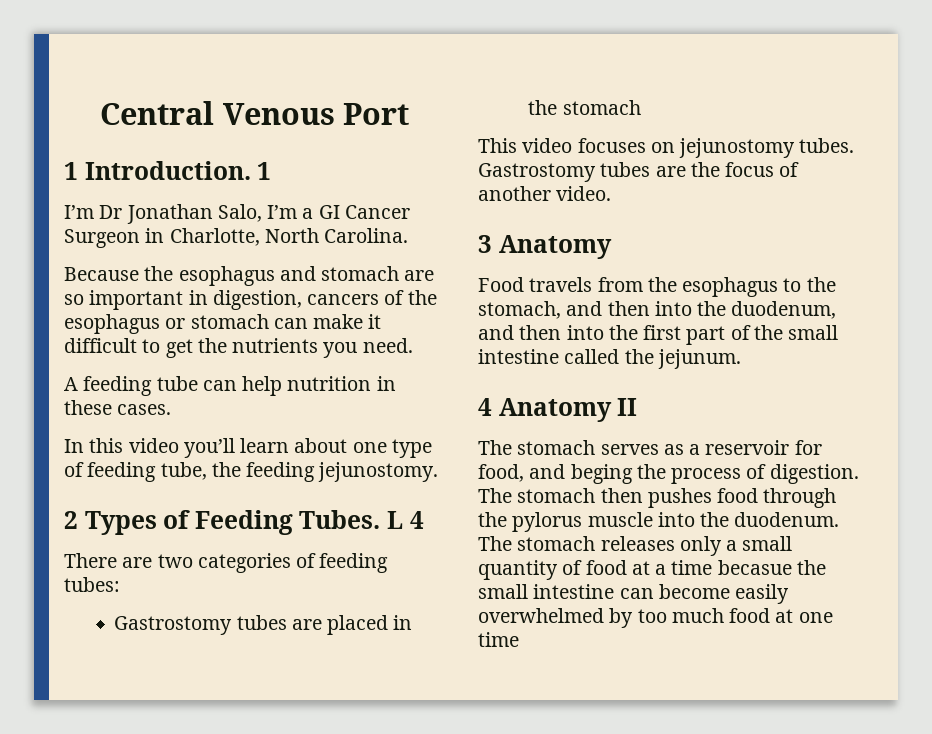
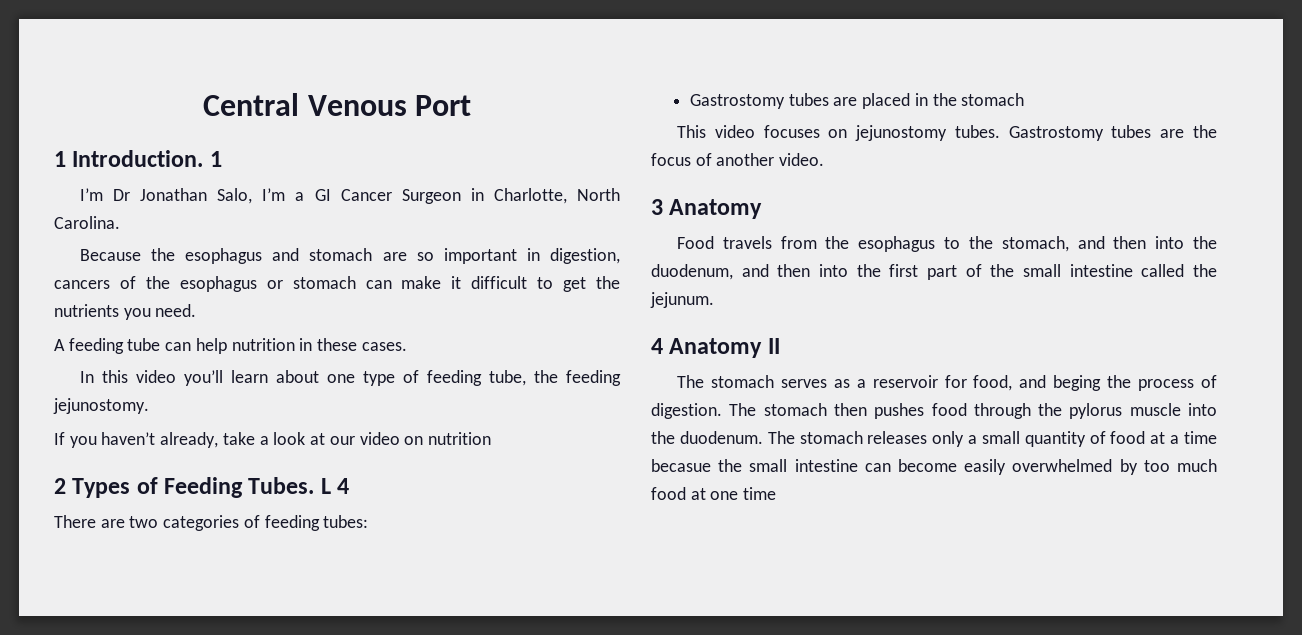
(439, 472) none -> [54,432,491,448] // If you haven’t already, take a look at our video on nutrition

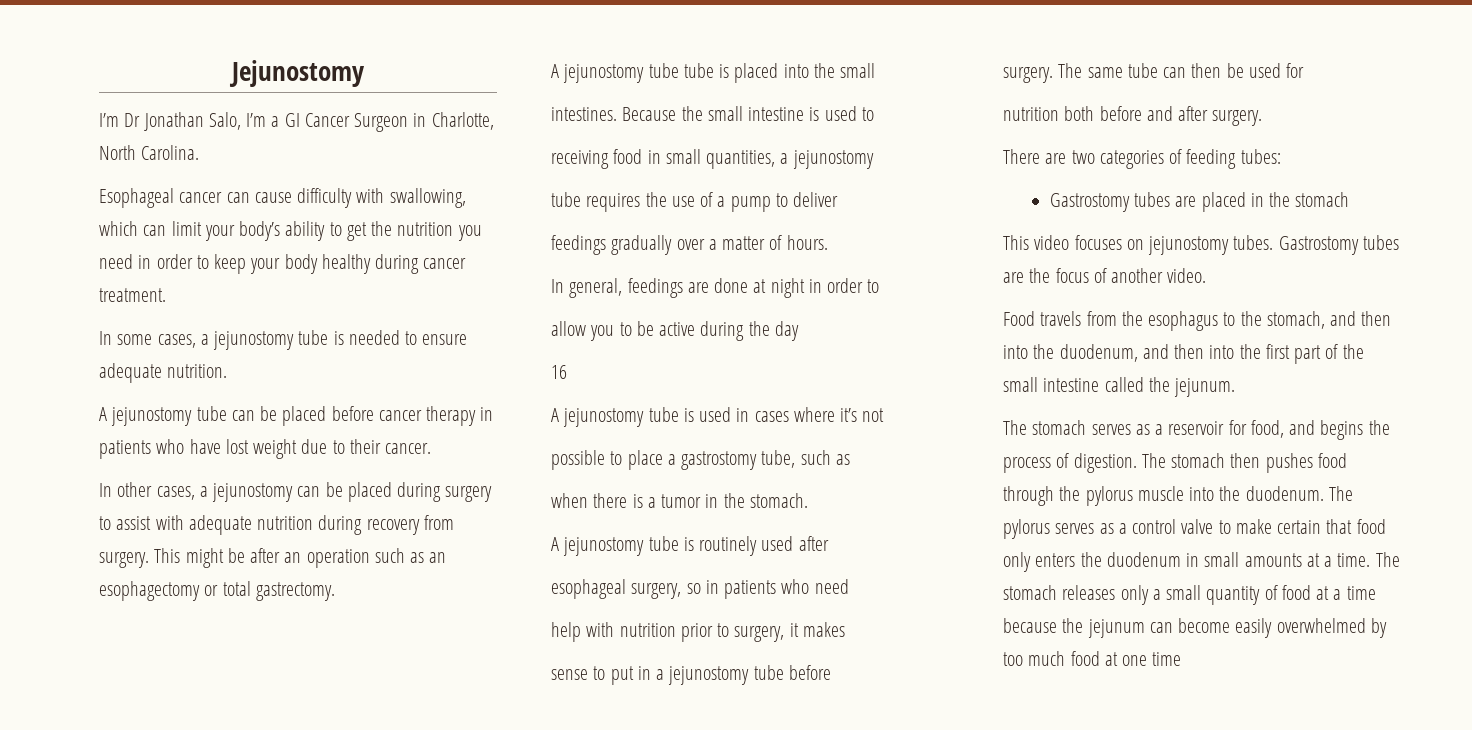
[202,93,472,116] [54,150,222,167] Central Venous Port // 1 Introduction. 1 -> [229,60,365,87] Jejunostomy
[80,248,620,264] [54,276,621,292] [54,304,197,320] [54,338,407,354] [80,370,621,386] [53,398,149,414] [54,432,491,448] [54,477,350,498] Because the esophagus and stomach are so important in digestion, cancers of the esophagus or stomach can make it difficult to get the nutrients you need. // A feeding tube can help nutrition in these cases. // In this video you’ll learn about one type of feeding tube, the feeding jejunostomy. // If you haven’t already, take a look at our video on nutrition // 2 Types of Feeding Tubes. L 4 -> [99,188,466,208] [99,221,482,241] [99,254,467,274] [99,288,166,302] [99,330,468,350] [99,363,228,383] [99,406,494,426] [99,439,432,459] [99,482,493,502] [99,515,454,535] [99,548,447,568] [99,581,335,601] [551,63,876,83] [551,106,874,121] [551,149,874,169] [551,192,839,212] [551,235,828,255] [551,278,880,298] [551,321,799,341] [551,365,567,379] [551,407,885,427] [551,450,850,470] [551,493,808,508] [551,536,829,556] [551,579,849,599] [551,622,845,642] [551,665,831,685] [1003,63,1305,83] [1003,106,1263,126] Esophageal cancer can cause difficulty with swallowing, which can limit your body’s ability to get the nutrition you need in order to keep your body healthy during cancer treatment. // In some cases, a jejunostomy tube is needed to ensure adequate nutrition. // A jejunostomy tube can be placed before cancer therapy in patients who have lost weight due to their cancer. // In other cases, a jejunostomy can be placed during surgery to assist with adequate nutrition during recovery from surgery. This might be after an operation such as an esophagectomy or total gastrectomy. // A jejunostomy tube tube is placed into the small // intestines. Because the small intestine is used to // receiving food in small quantities, a jejunostomy // tube requires the use of a pump to deliver // feedings gradually over a matter of hours. // In general, feedings are done at night in order to // allow you to be active during the day // 16 // A jejunostomy tube is used in cases where it’s not // possible to place a gastrostomy tube, such as // when there is a tumor in the stomach. // A jejunostomy tube is routinely used after // esophageal surgery, so in patients who need // help with nutrition prior to surgery, it makes // sense to put in a jejunostomy tube before // surgery. The same tube can then be used for // nutrition both before and after surgery.
[651,199,763,219] // 3 Anatomy -> (1207, 275) none
[651,338,780,358] // 4 Anatomy II -> (1236, 387) none
[1053,375,1102,391] beging -> [1320,420,1364,440] begins
(795, 437) none -> [1003,519,1386,539] [1003,552,1400,572] pylorus serves as a control valve to make certain that food only enters the duodenum in small amounts at a time. The
[651,459,858,472] becasue the small intestine -> [1003,618,1145,638] because the jejunum

